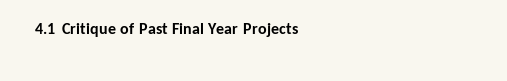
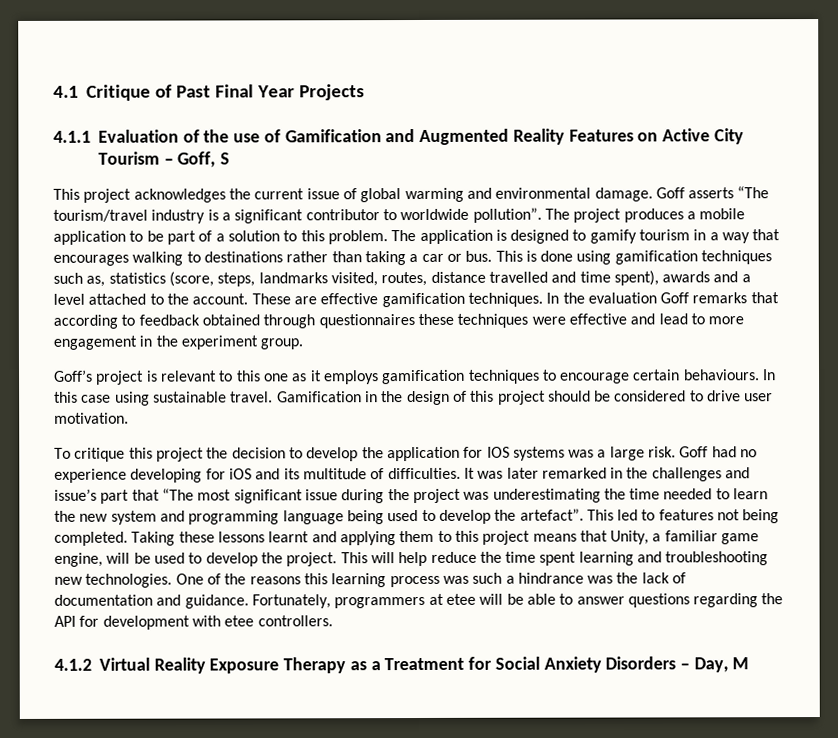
(298, 30) none -> [53,128,744,145] [98,151,231,168] [53,186,770,203] [53,207,746,224] [53,229,781,245] [53,250,773,266] [53,270,751,287] [53,292,779,308] [53,313,745,329] [53,335,304,350] [54,369,777,385] [54,390,774,406] [54,412,129,424] [54,446,758,462] [54,467,751,483] [54,488,769,504] [54,508,780,525] [54,530,760,546] [54,551,769,567] [54,572,687,588] [54,593,784,609] [54,615,333,630] [54,656,750,674] // 4.1.1 Evaluation of the use of Gamification and Augmented Reality Features on Active City Tourism – Goff, S // This project acknowledges the current issue of global warming and environmental damage. Goff asserts “The tourism/travel industry is a significant contributor to worldwide pollution”. The project produces a mobile application to be part of a solution to this problem. The application is designed to gamify tourism in a way that encourages walking to destinations rather than taking a car or bus. This is done using gamification techniques such as, statistics (score, steps, landmarks visited, routes, distance travelled and time spent), awards and a level attached to the account. These are effective gamification techniques. In the evaluation Goff remarks that according to feedback obtained through questionnaires these techniques were effective and lead to more engagement in the experiment group. // Goff’s project is relevant to this one as it employs gamification techniques to encourage certain behaviours. In this case using sustainable travel. Gamification in the design of this project should be considered to drive user motivation. // To critique this project the decision to develop the application for IOS systems was a large risk. Goff had no experience developing for iOS and its multitude of difficulties. It was later remarked in the challenges and issue’s part that “The most significant issue during the project was underestimating the time needed to learn the new system and programming language being used to develop the artefact”. This led to features not being completed. Taking these lessons learnt and applying them to this project means that Unity, a familiar game engine, will be used to develop the project. This will help reduce the time spent learning and troubleshooting new technologies. One of the reasons this learning process was such a hindrance was the lack of documentation and guidance. Fortunately, programmers at etee will be able to answer questions regarding the API for development with etee controllers. // 4.1.2 Virtual Reality Exposure Therapy as a Treatment for Social Anxiety Disorders – Day, M

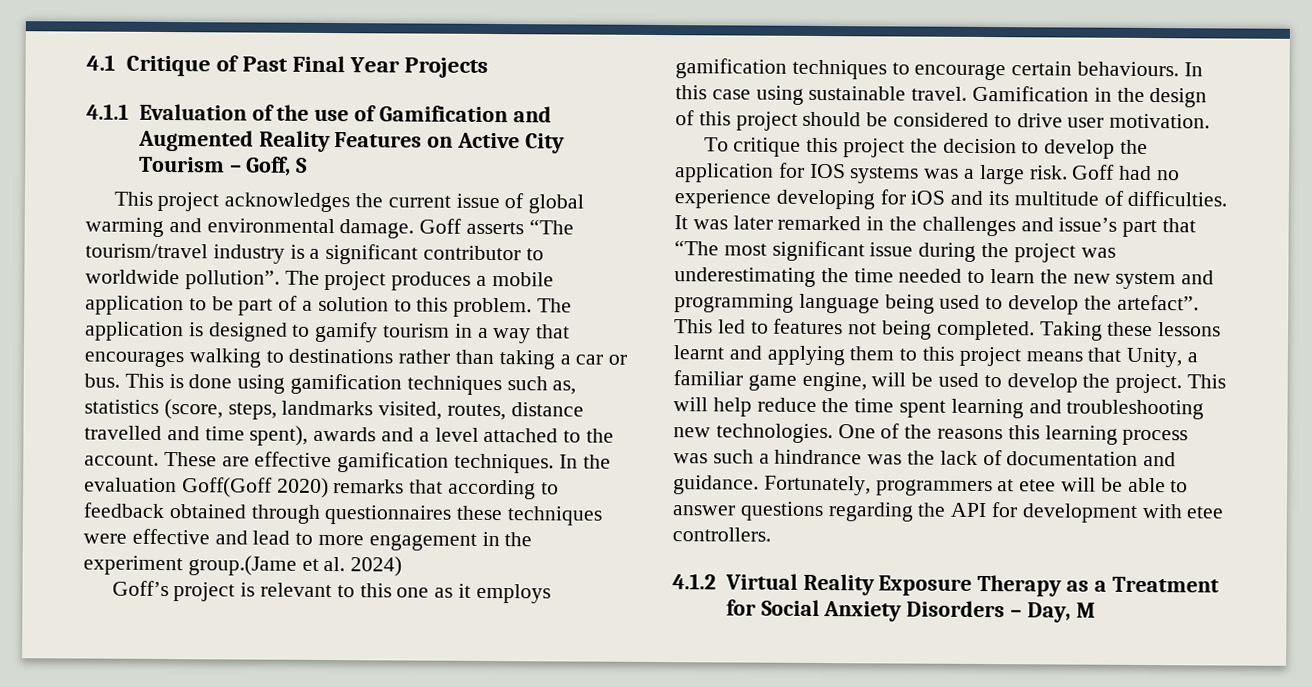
[660,292,690,304] Goff -> [181,477,329,498] Goff(Goff 2020)
[260,338,304,350] group. -> [187,555,403,577] group.(Jame et al. 2024)

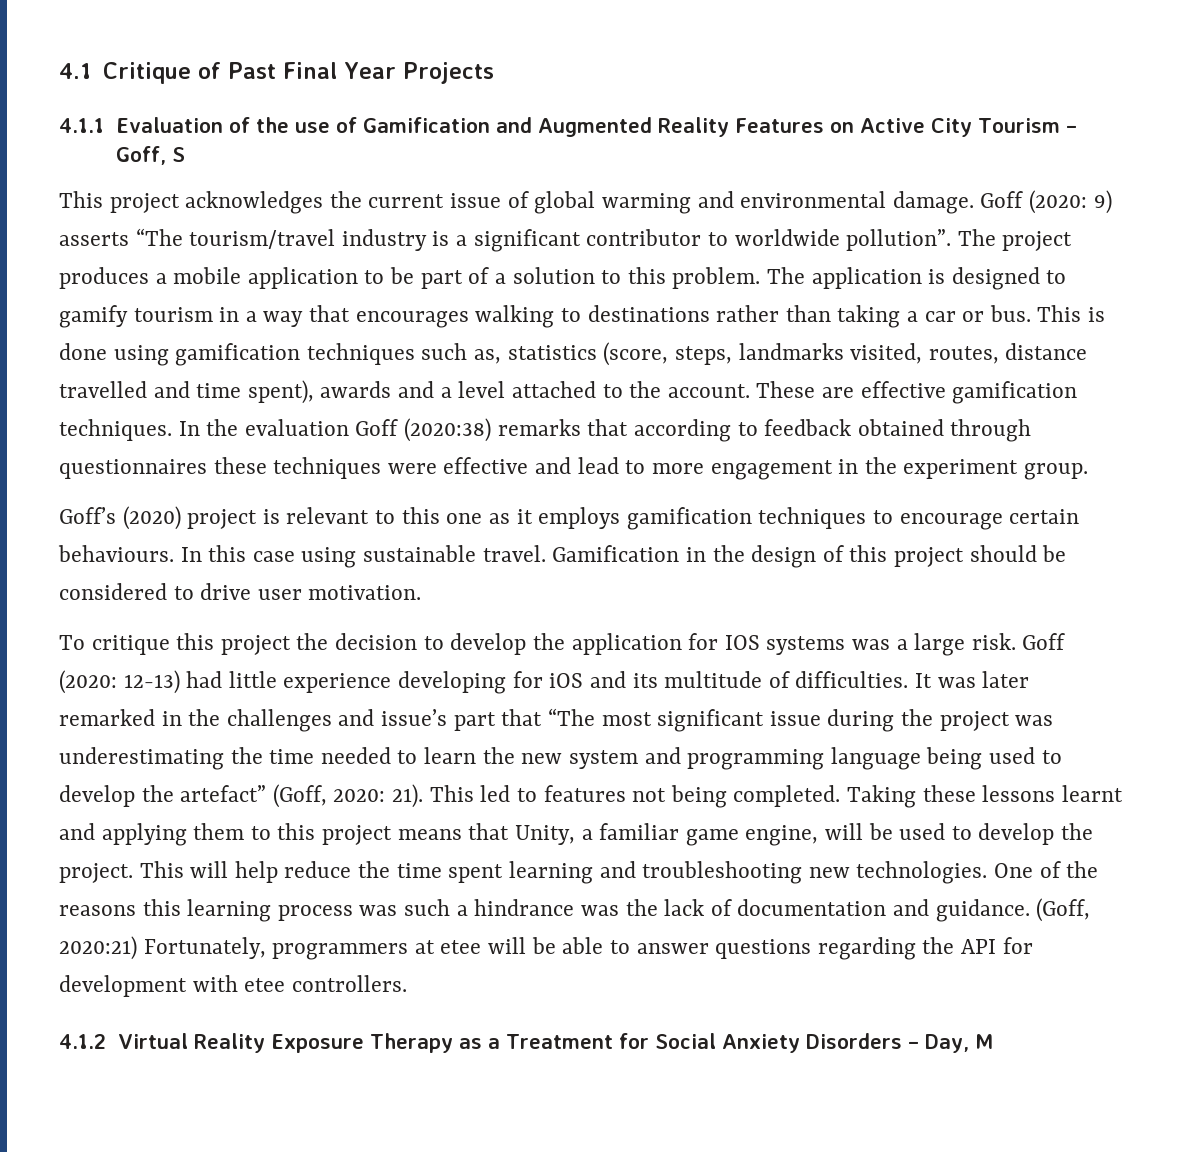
(463, 226) none -> [1028,190,1112,214] (2020: 9)
[181,477,329,498] Goff(Goff 2020) -> [355,418,492,442] Goff (2020:38)
[187,555,403,577] group.(Jame et al. 2024) -> [1023,463,1088,480] group.
(169, 588) none -> [122,506,181,530] (2020)
[1119,165,1181,181] had no -> [59,670,277,694] (2020: 12-13) had little
[1116,294,1199,311] artefact”. -> [180,784,424,808] artefact” (Goff, 2020: 21).
(759, 485) none -> [1036,898,1091,922] [59,936,137,960] (Goff, 2020:21)

